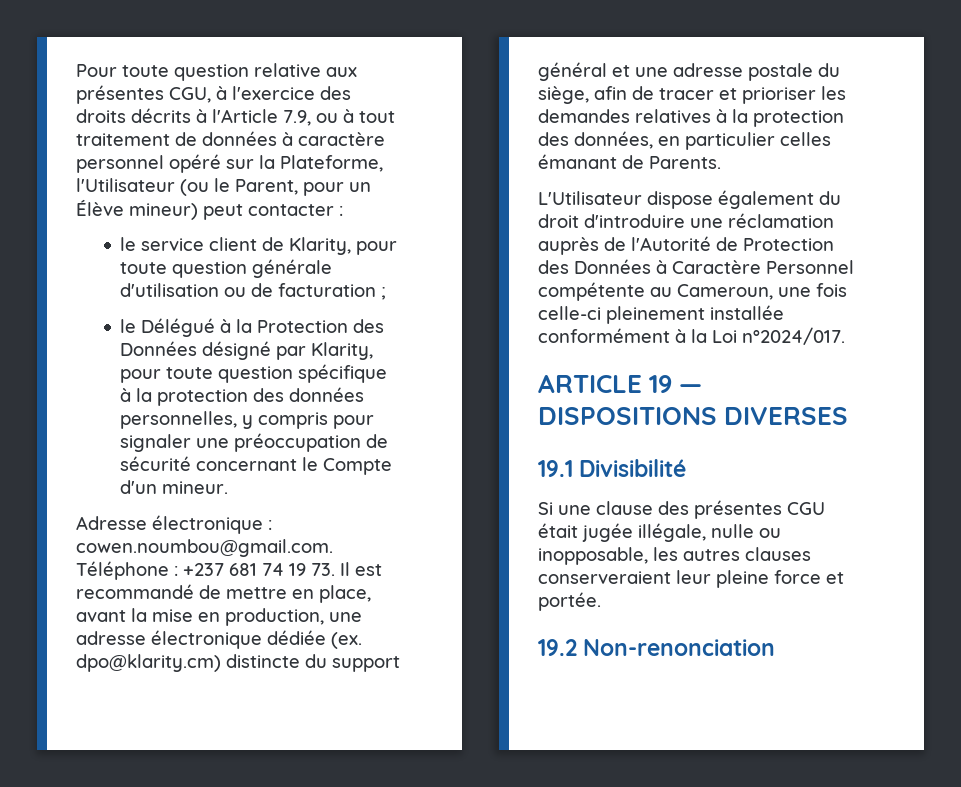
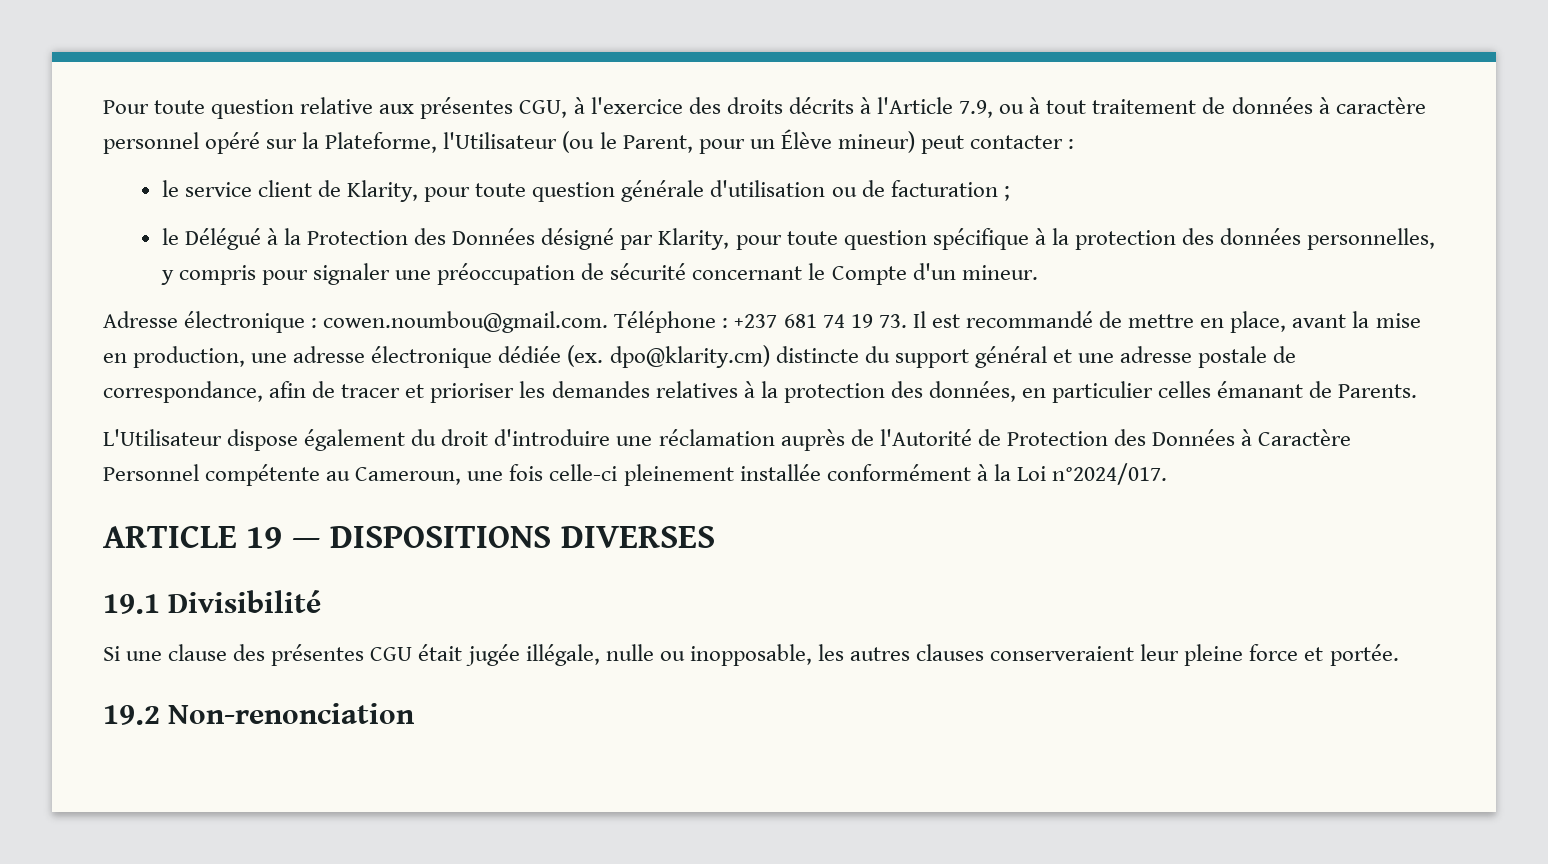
[818,63,840,77] [538,86,589,104] du siège, -> [1273,346,1297,363] [103,381,263,403] de correspondance,

